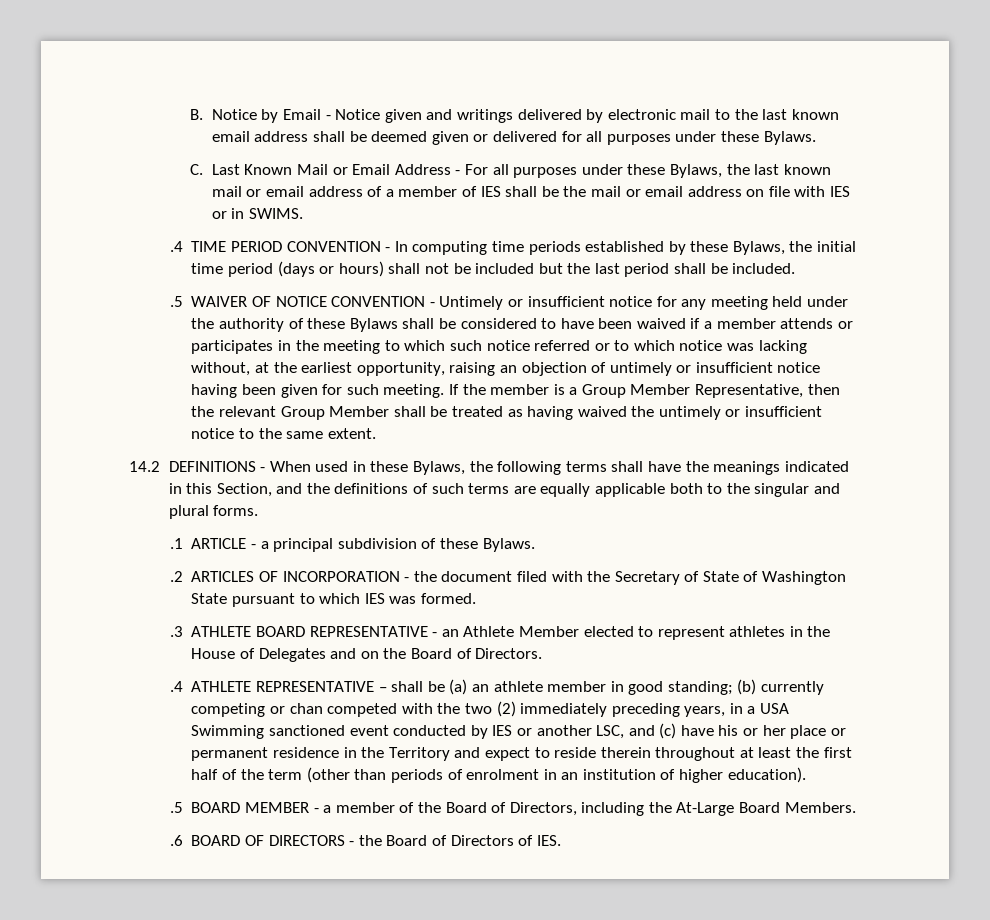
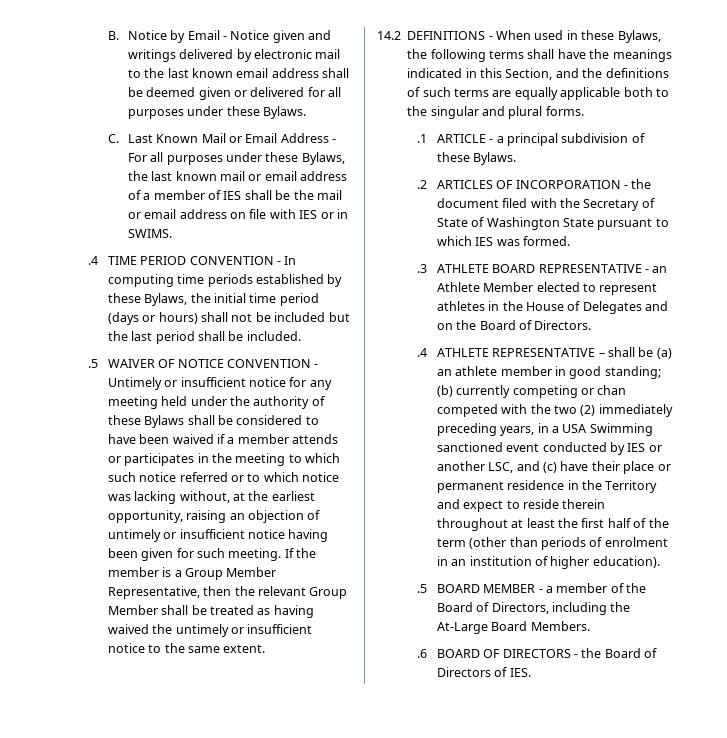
[718,725,786,736] his or her -> [591,461,620,471] their

